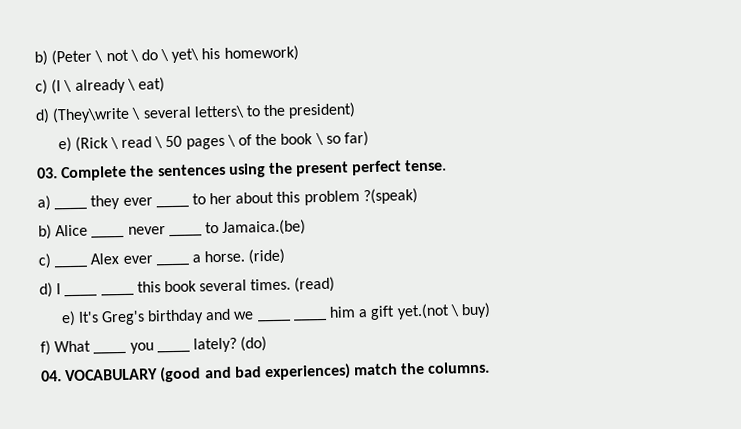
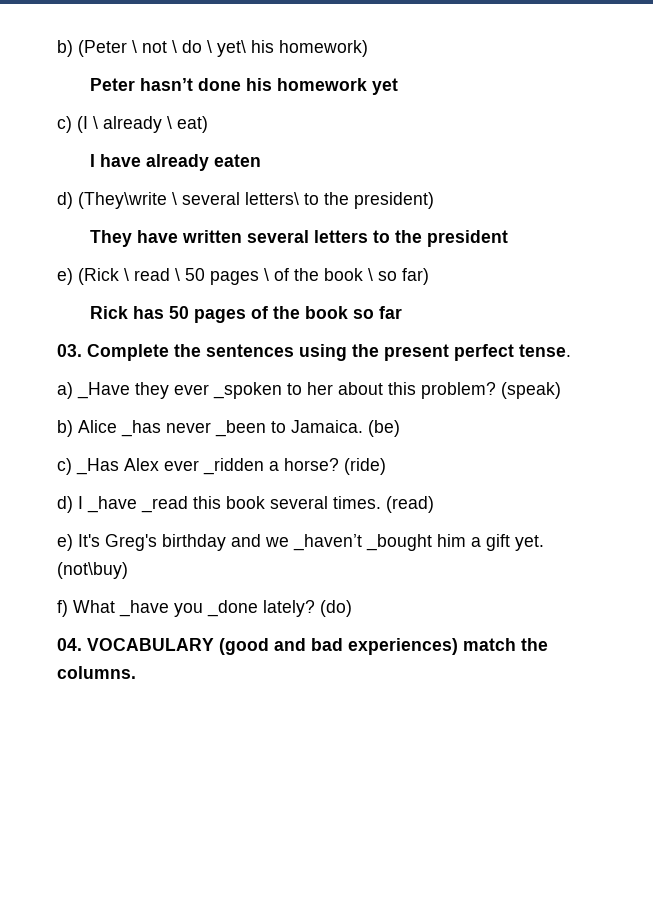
(299, 53) none -> [90,78,399,95] // Peter hasn’t done his homework yet
(165, 85) none -> [90,154,262,171] // I have already eaten
(357, 110) none -> [90,230,509,247] // They have written several letters to the president
(369, 139) none -> [90,306,403,323] // Rick has 50 pages of the book so far
[54,206,88,211] ____ -> [77,382,130,399] _Have
[155,204,189,209] ____ -> [213,382,282,399] _spoken
[303,188,418,206] problem ?(speak) -> [421,382,561,399] problem? (speak)
[91,219,307,239] [38,253,89,269] ____ never ____ to Jamaica.(be) // c) ____ -> [121,420,400,437] [57,458,119,475] _has never _been to Jamaica. (be) // c) _Has
[155,250,246,267] ____ a horse. -> [203,458,339,475] _ridden a horse?
[64,292,134,298] ____ ____ -> [87,496,188,513] _have _read
[257,317,327,323] ____ ____ -> [293,534,432,551] _haven’t _bought
[396,302,491,320] yet.(not \ buy) -> [515,535,544,551] [57,562,128,579] yet. (not\buy)
[93,342,190,355] ____ you ____ -> [119,600,258,617] _have you _done

